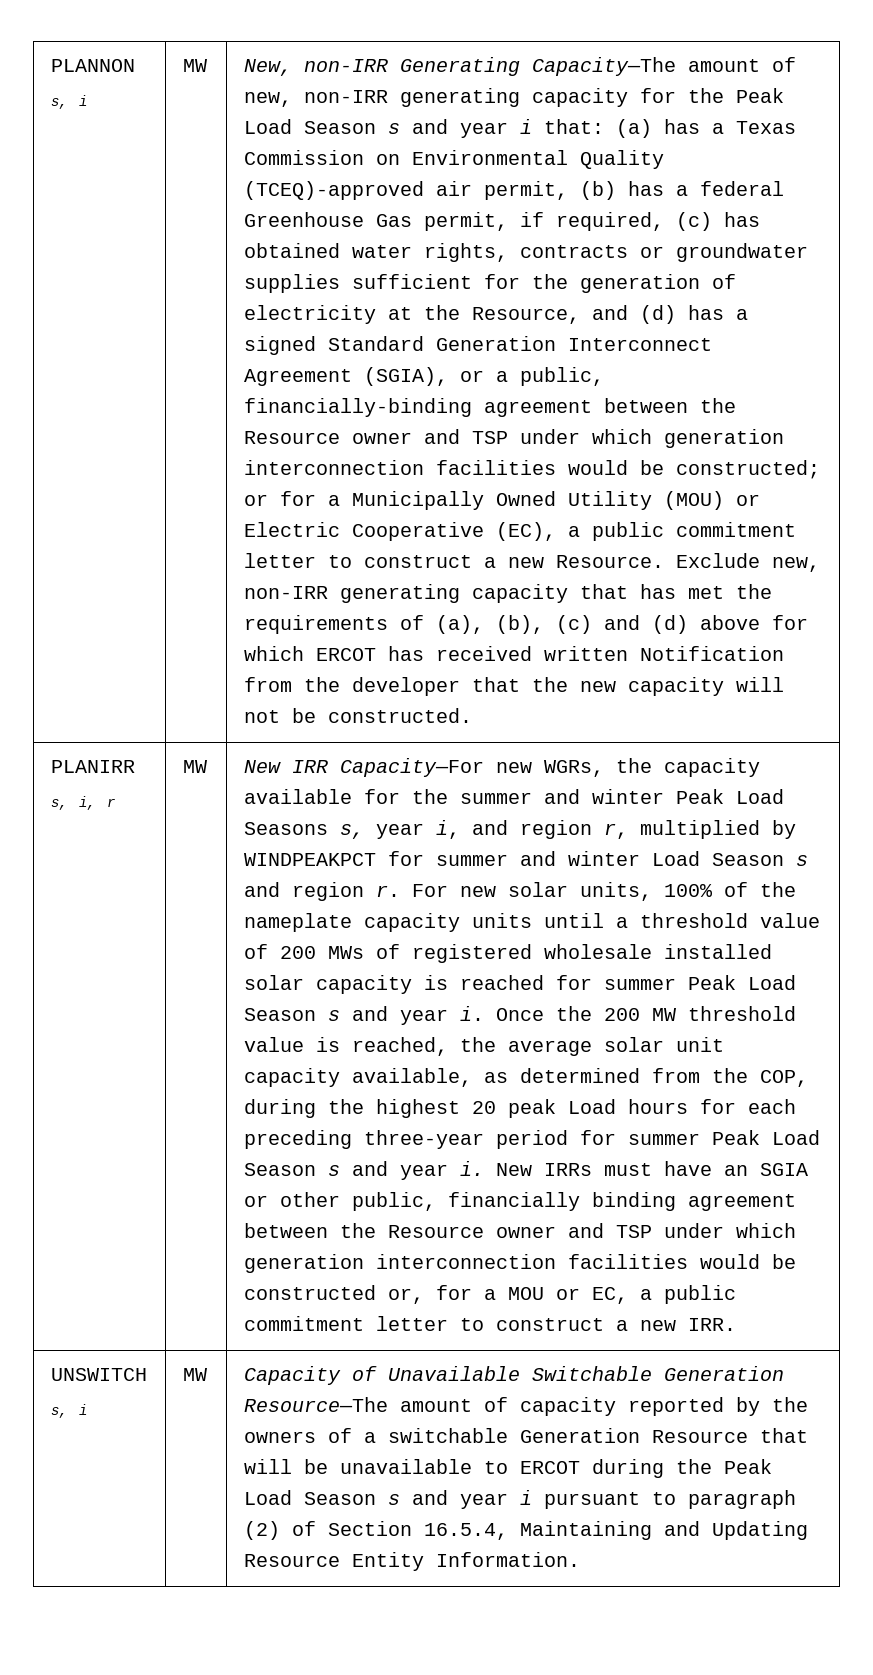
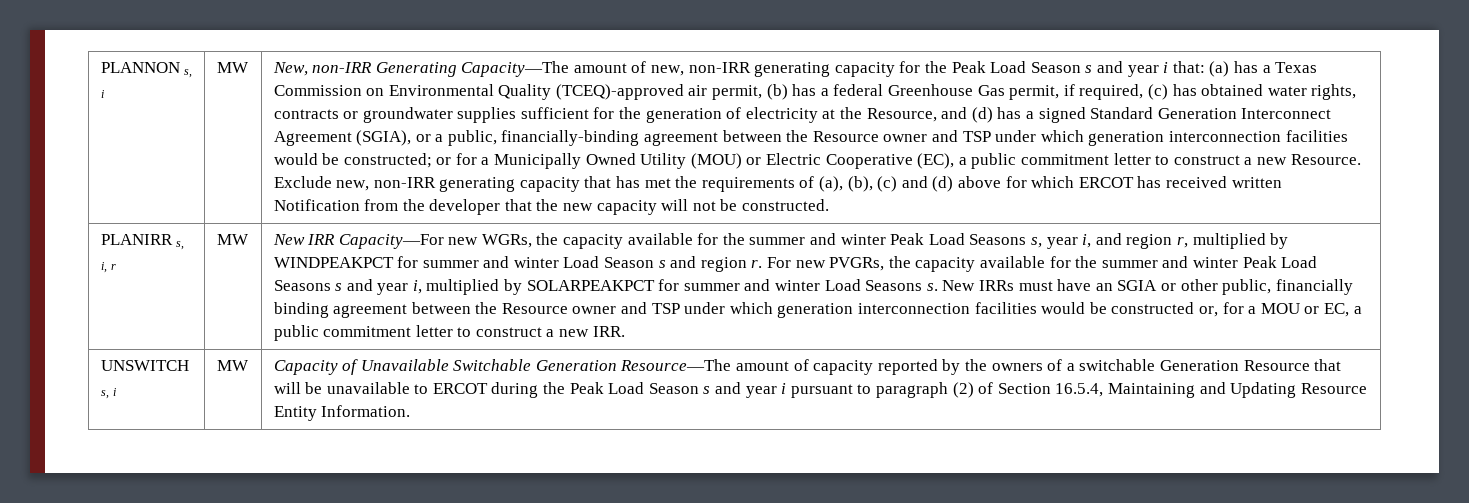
[507,882,796,901] [243,913,820,932] [243,944,772,963] [243,975,796,994] [243,1006,796,1025] [243,1037,724,1056] [243,1068,808,1087] [243,1099,796,1118] [243,1130,820,1149] [243,1161,484,1180] solar units, 100% of the nameplate capacity units until a threshold value of 200 MWs of registered wholesale installed solar capacity is reached for summer Peak Load Season s and year i. Once the 200 MW threshold value is reached, the average solar unit capacity available, as determined from the COP, during the highest 20 peak Load hours for each preceding three-year period for summer Peak Load Season s and year i. -> [829,256,1318,272] [273,279,938,295] PVGRs, the capacity available for the summer and winter Peak Load Seasons s and year i, multiplied by SOLARPEAKPCT for summer and winter Load Seasons s.

